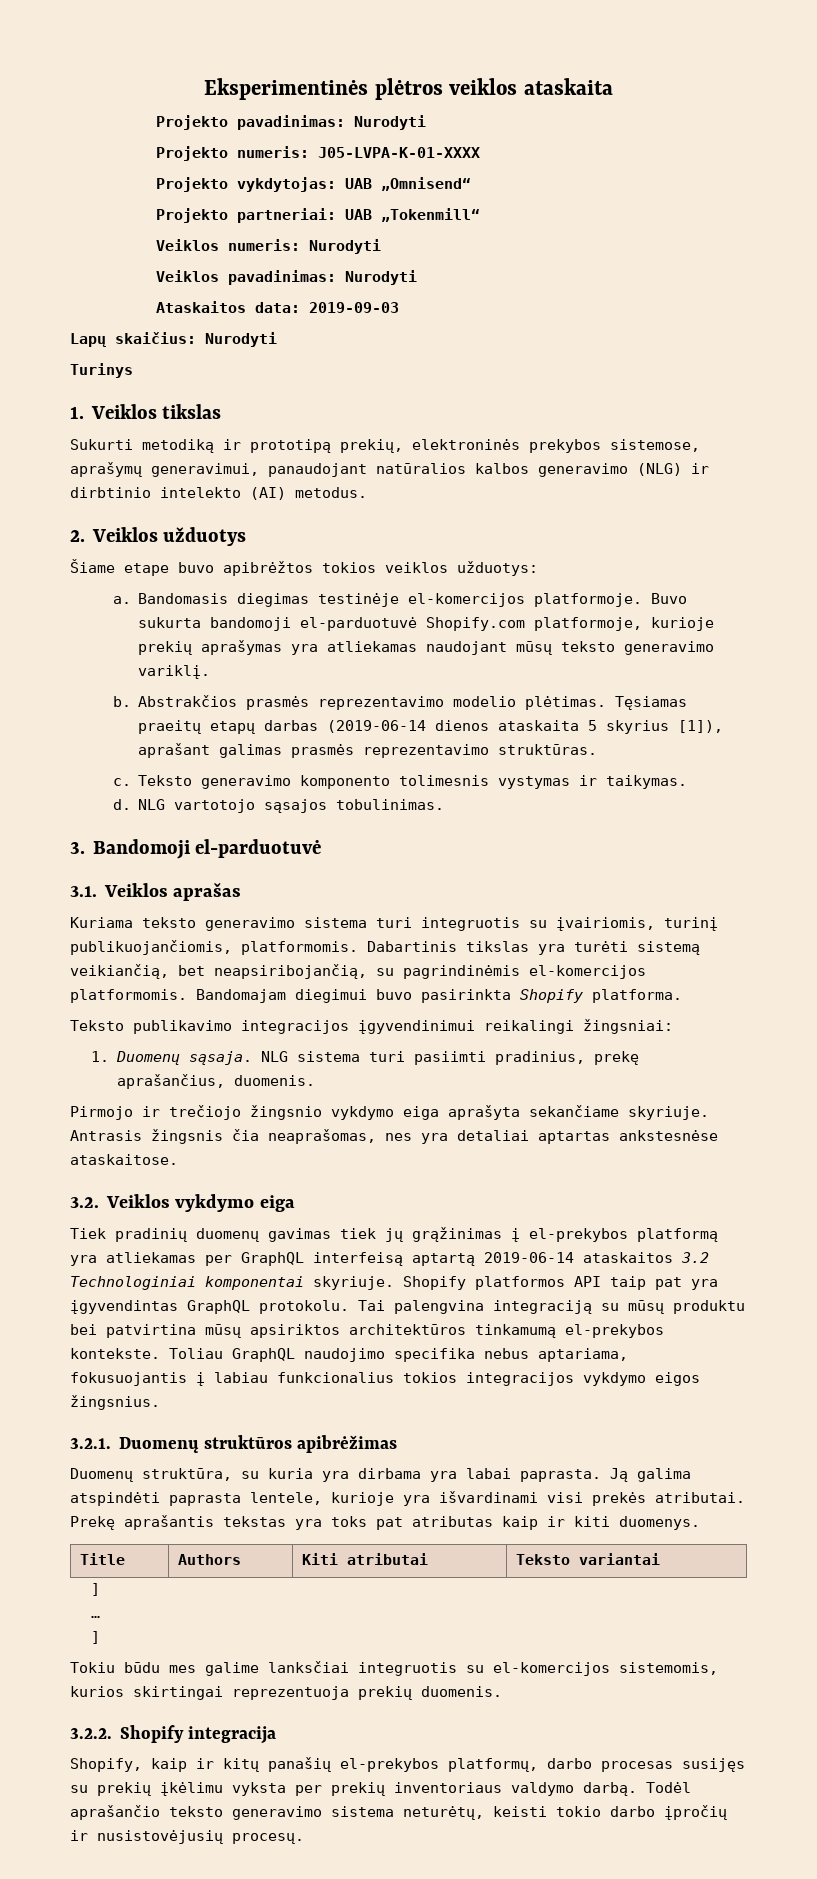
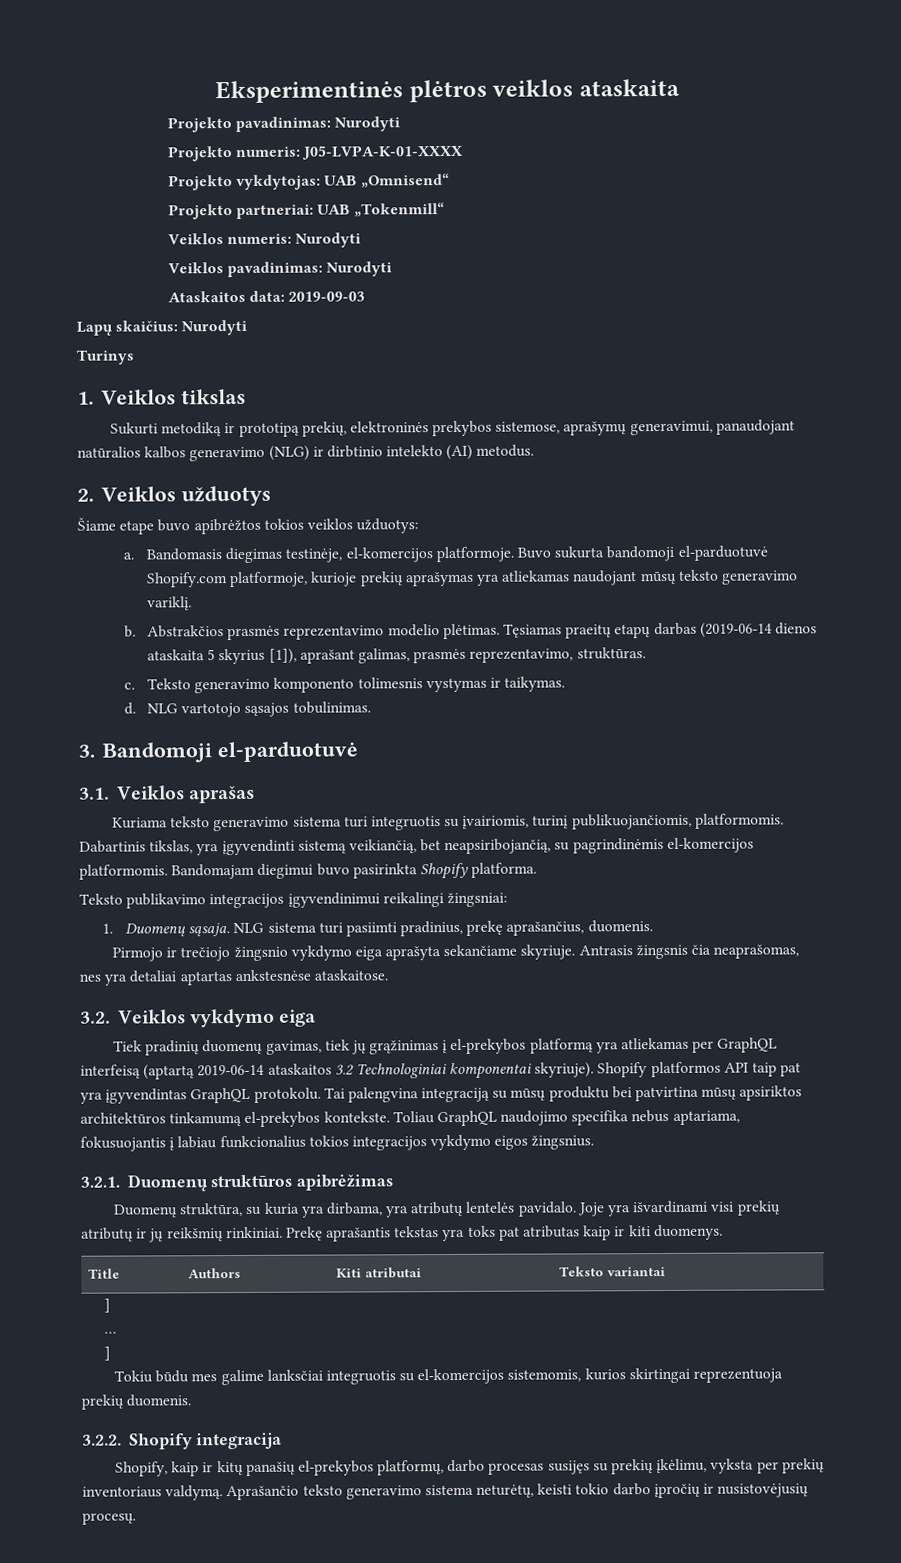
[318,593,400,607] testinėje -> [285,548,343,563] testinėje,
[219,744,490,758] galimas prasmės reprezentavimo -> [357,648,574,664] galimas, prasmės reprezentavimo,
[466,941,628,955] tikslas yra turėti -> [149,839,295,856] tikslas, yra įgyvendinti
[268,1228,331,1242] gavimas -> [265,1040,322,1055] gavimas,
[412,1253,475,1266] aptartą -> [143,1064,196,1080] (aptartą
[313,1276,394,1290] skyriuje. -> [534,1062,595,1078] skyriuje).
[358,1468,691,1482] [70,1491,745,1506] dirbama yra labai paprasta. Ją galima atspindėti paprasta lentele, kurioje yra išvardinami visi prekės atributai. -> [325,1200,781,1218] [81,1226,283,1243] dirbama, yra atributų lentelės pavidalo. Joje yra išvardinami visi prekių atributų ir jų reikšmių rinkiniai.
[160,1782,223,1796] įkėlimu -> [656,1458,708,1474] įkėlimu,
[511,1782,691,1796] [70,1805,160,1820] valdymo darbą. Todėl aprašančio -> [165,1485,300,1501] valdymą. Aprašančio

